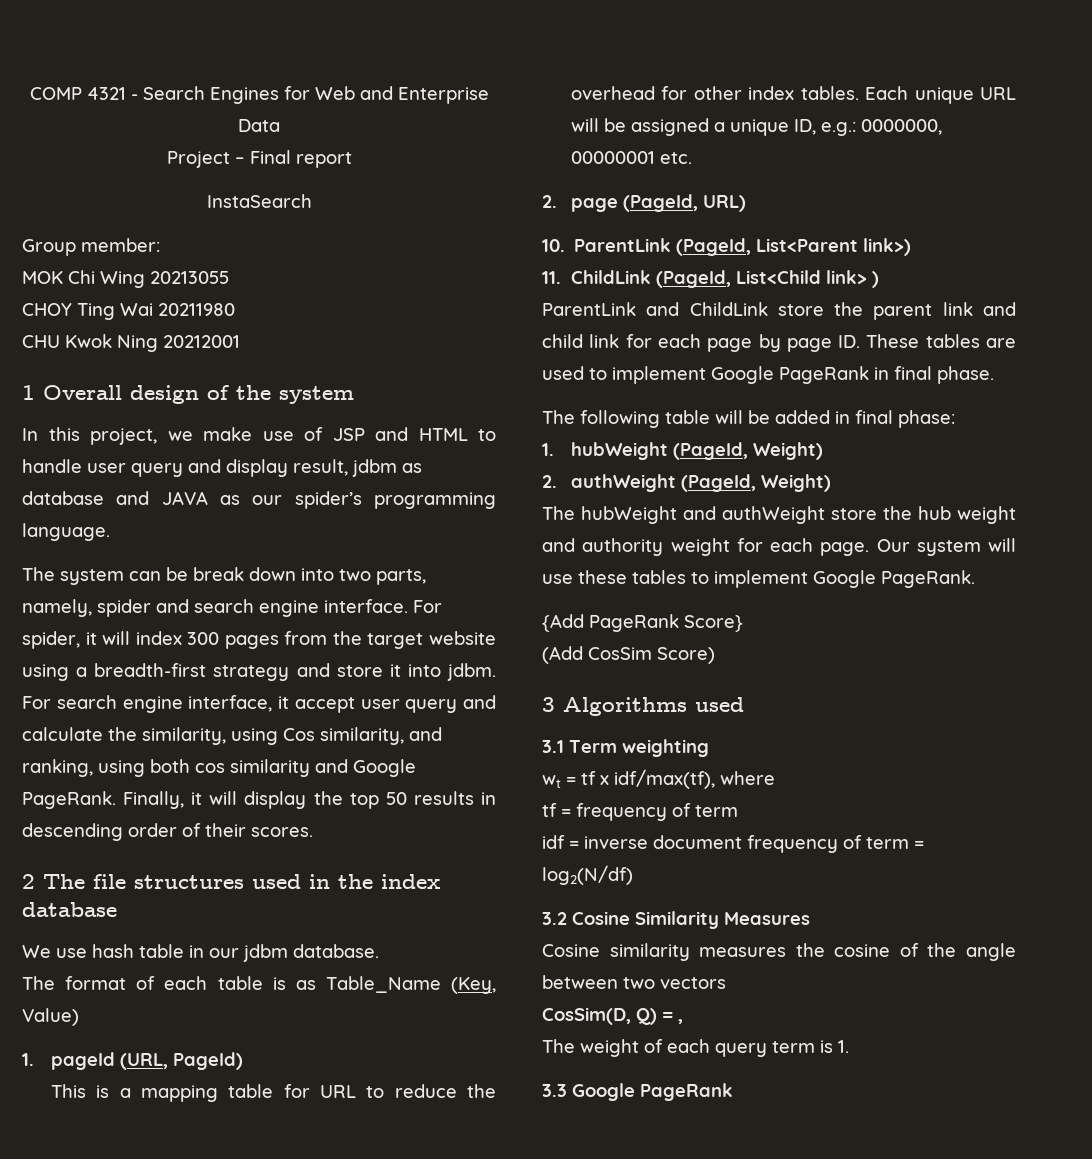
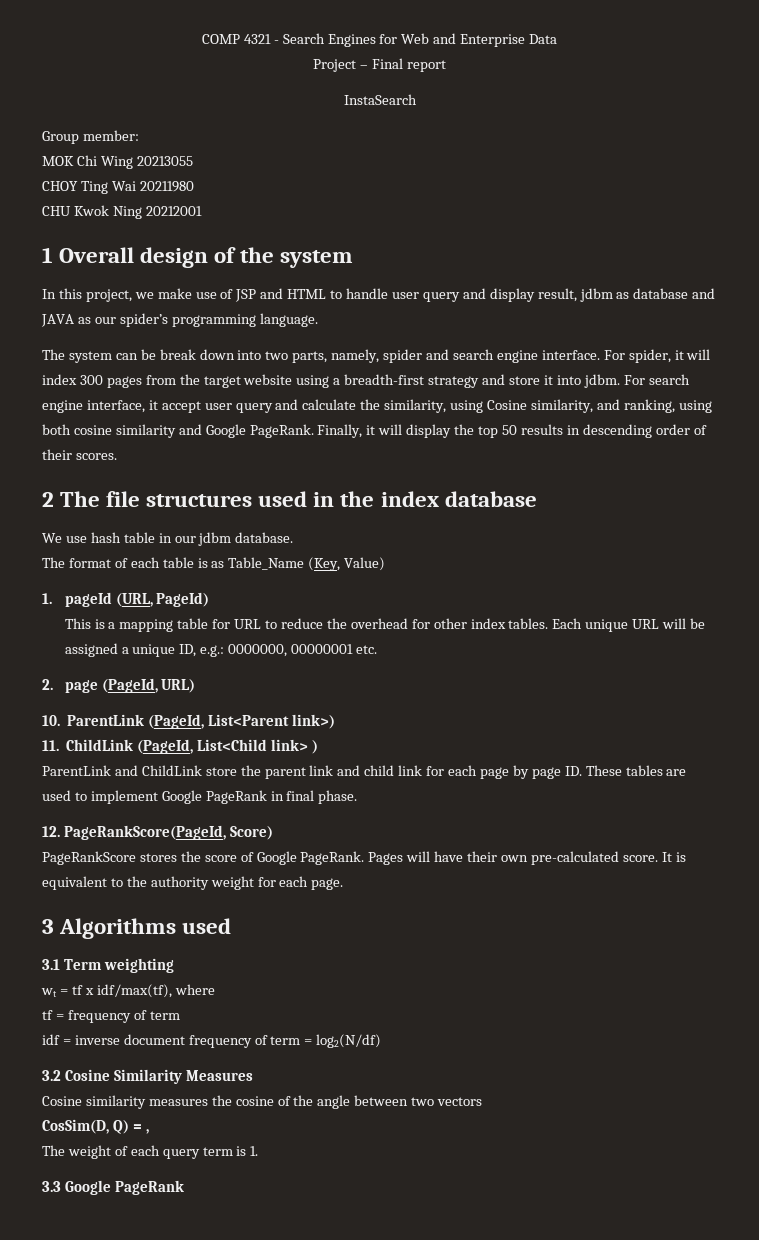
[283,728,315,741] Cos -> [487,400,528,410] Cosine
[195,763,225,773] cos -> [73,425,112,435] cosine
[542,410,955,428] [542,442,823,460] [542,474,831,492] [542,506,1016,524] [542,538,575,552] The following table will be added in final phase: // 1. hubWeight (PageId, Weight) // 2. authWeight (PageId, Weight) // The hubWeight and authWeight store the hub weight and -> [42,825,273,840] [42,851,686,865] [42,876,147,890] 12. PageRankScore(PageId, Score) // PageRankScore stores the score of Google PageRank. Pages will have their own pre-calculated score. It is equivalent to the
[876,538,1016,556] [542,570,975,588] [542,614,743,632] [542,646,715,664] Our system will use these tables to implement Google PageRank. // {Add PageRank Score} // (Add CosSim Score) -> (344, 884) none

